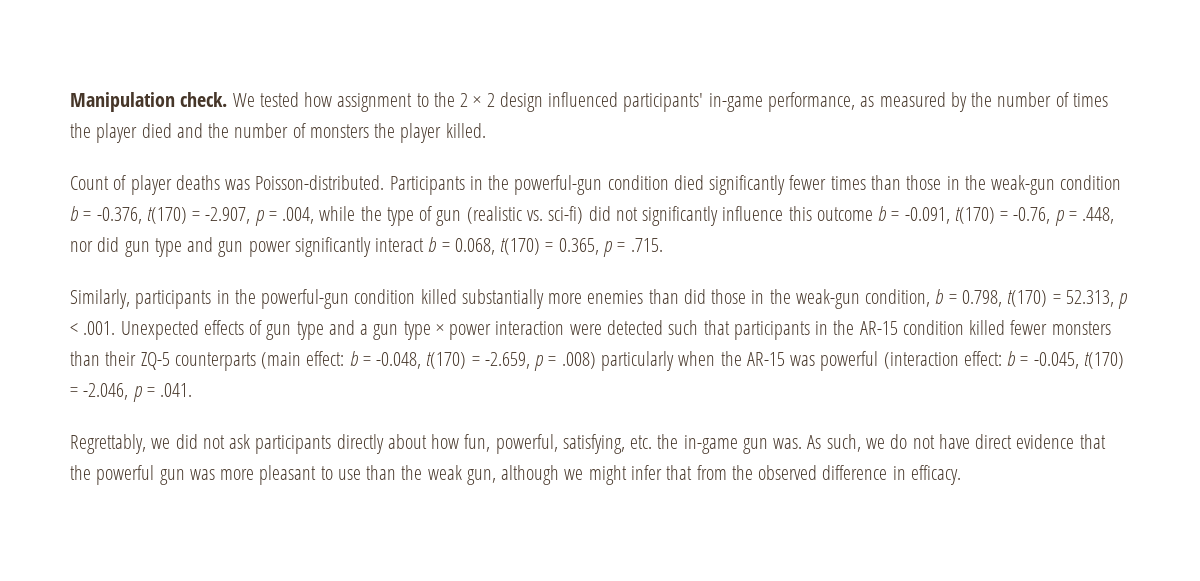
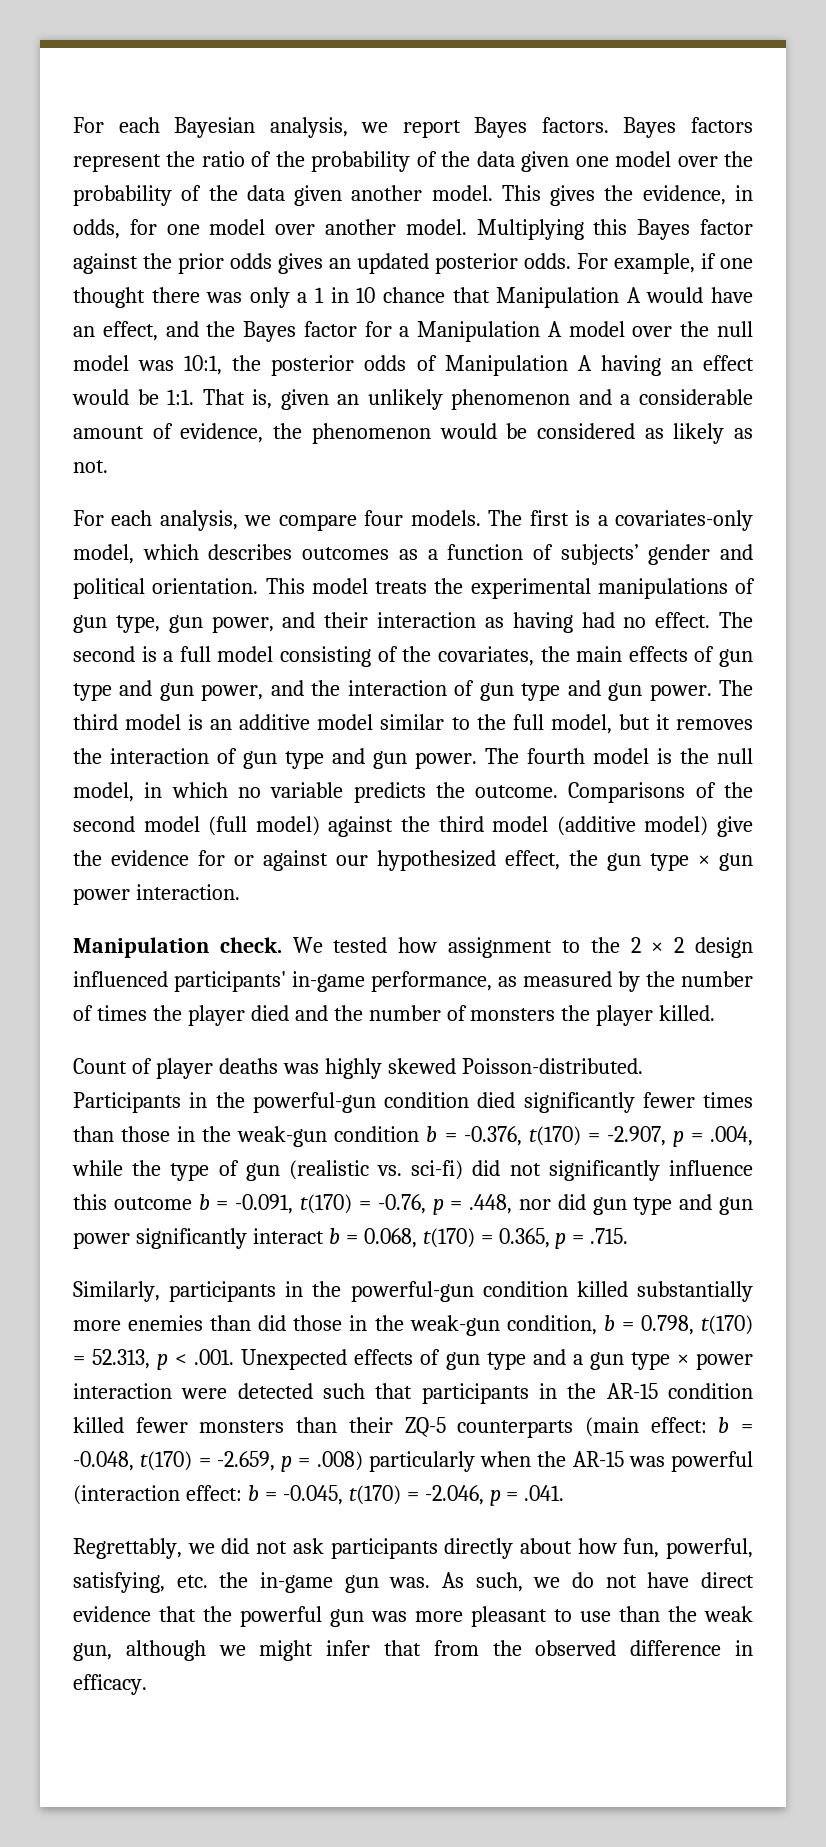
(70, 102) none -> [73,117,753,138] [73,151,753,172] [73,185,753,206] [73,219,753,240] [73,253,753,274] [73,287,754,308] [73,321,753,342] [73,355,754,376] [72,389,753,410] [73,423,754,444] [73,460,108,473] [73,510,753,531] [73,544,753,565] [73,578,755,599] [73,612,754,633] [73,646,754,667] [73,680,753,701] [73,714,754,734] [73,748,753,769] [73,782,753,803] [73,816,754,837] [73,850,753,871] [73,884,240,905] For each Bayesian analysis, we report Bayes factors. Bayes factors represent the ratio of the probability of the data given one model over the probability of the data given another model. This gives the evidence, in odds, for one model over another model. Multiplying this Bayes factor against the prior odds gives an updated posterior odds. For example, if one thought there was only a 1 in 10 chance that Manipulation A would have an effect, and the Bayes factor for a Manipulation A model over the null model was 10:1, the posterior odds of Manipulation A having an effect would be 1:1. That is, given an unlikely phenomenon and a considerable amount of evidence, the phenomenon would be considered as likely as not. // For each analysis, we compare four models. The first is a covariates-only model, which describes outcomes as a function of subjects’ gender and political orientation. This model treats the experimental manipulations of gun type, gun power, and their interaction as having had no effect. The second is a full model consisting of the covariates, the main effects of gun type and gun power, and the interaction of gun type and gun power. The third model is an additive model similar to the full model, but it removes the interaction of gun type and gun power. The fourth model is the null model, in which no variable predicts the outcome. Comparisons of the second model (full model) against the third model (additive model) give the evidence for or against our hypothesized effect, the gun type × gun power interaction. //
(251, 184) none -> [324,1058,456,1079] highly skewed

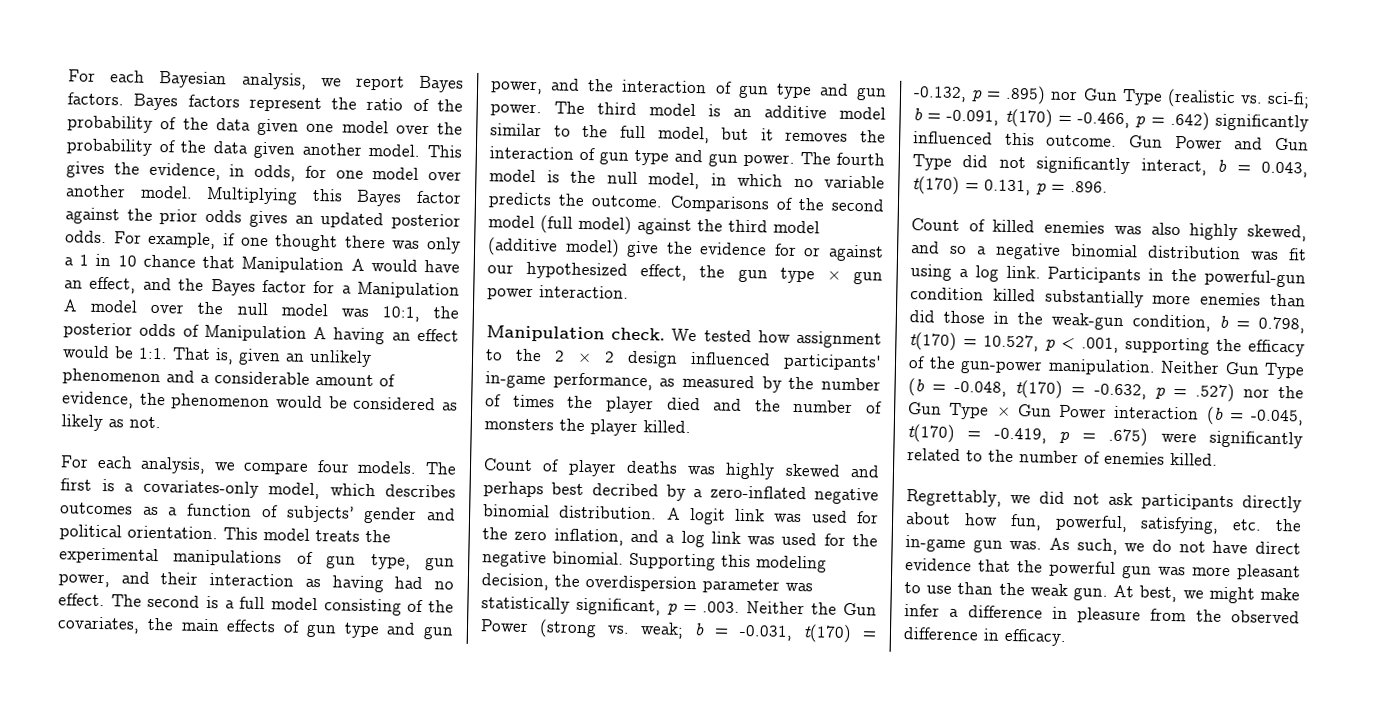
[461,1058,643,1074] [73,1092,753,1113] [73,1126,753,1147] [72,1160,753,1181] [73,1194,192,1210] Poisson-distributed. Participants in the powerful-gun condition died significantly fewer times than those in the weak-gun condition b = -0.376, t(170) = -2.907, p = .004, while the type of gun (realistic vs. sci-fi) did not significantly influence this outcome -> [850,465,880,478] [483,481,879,505] [483,504,879,525] [482,527,879,548] [482,550,827,573] [481,573,813,594] [481,596,877,616] [480,619,876,644] [913,85,1310,109] and perhaps best decribed by a zero-inflated negative binomial distribution. A logit link was used for the zero inflation, and a log link was used for the negative binomial. Supporting this modeling decision, the overdispersion parameter was statistically significant, p = .003. Neither the Gun Power (strong vs. weak; b = -0.031, t(170) = -0.132, p = .895) nor Gun Type (realistic vs. sci-fi;
[377,1194,753,1215] [73,1228,629,1249] [73,1281,277,1302] -0.76, p = .448, nor did gun type and gun power significantly interact b = 0.068, t(170) = 0.365, p = .715. // Similarly, participants -> [1077,111,1309,132] [913,131,1309,151] [912,154,1308,178] [912,176,1108,196] [911,218,1307,242] [911,241,1307,261] [910,264,1142,284] -0.466, p = .642) significantly influenced this outcome. Gun Power and Gun Type did not significantly interact, b = 0.043, t(170) = 0.131, p = .896. // Count of killed enemies was also highly skewed, and so a negative binomial distribution was fit using a log link. Participants
[92,1349,151,1369] 52.313, -> [983,334,1039,352] 10.527,
[194,1349,754,1370] [73,1383,753,1404] [73,1417,730,1438] .001. Unexpected effects of gun type and a gun type × power interaction were detected such that participants in the AR-15 condition killed fewer monsters than their ZQ-5 counterparts (main effect: b -> [1081,337,1305,357] [908,356,1305,380] [908,378,925,397] .001, supporting the efficacy of the gun-power manipulation. Neither Gun Type (b
[216,1451,753,1472] [73,1485,259,1505] -2.659, p = .008) particularly when the AR-15 was powerful (interaction effect: b -> [1093,383,1304,403] [908,402,1224,425] -0.632, p = .527) nor the Gun Type × Gun Power interaction (b
[424,1485,565,1506] -2.046, p = .041. -> [993,427,1303,449] [907,448,1218,466] -0.419, p = .675) were significantly related to the number of enemies killed.
[73,1640,422,1661] gun, although we might infer that -> [1073,584,1300,604] [904,604,1142,624] gun. At best, we might make infer a difference in pleasure

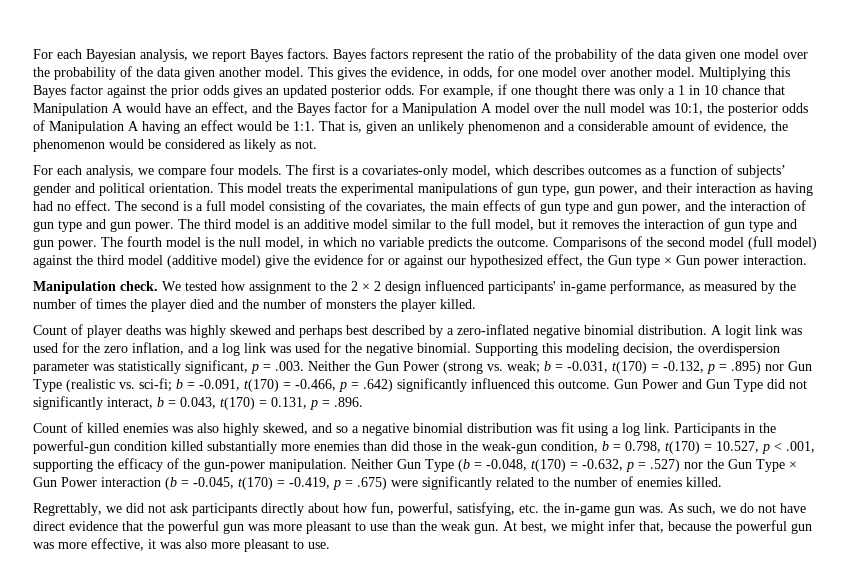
[737,268,768,283] gun -> [608,255,632,265] Gun
[853,271,883,285] gun -> [676,255,700,265] Gun
[591,483,659,497] decribed -> [372,325,425,335] described
[1260,587,1300,601] [904,604,1300,624] [903,627,1067,647] make infer a difference in pleasure from the observed difference in efficacy. -> [608,520,812,534] [33,538,330,552] infer that, because the powerful gun was more effective, it was also more pleasant to use.

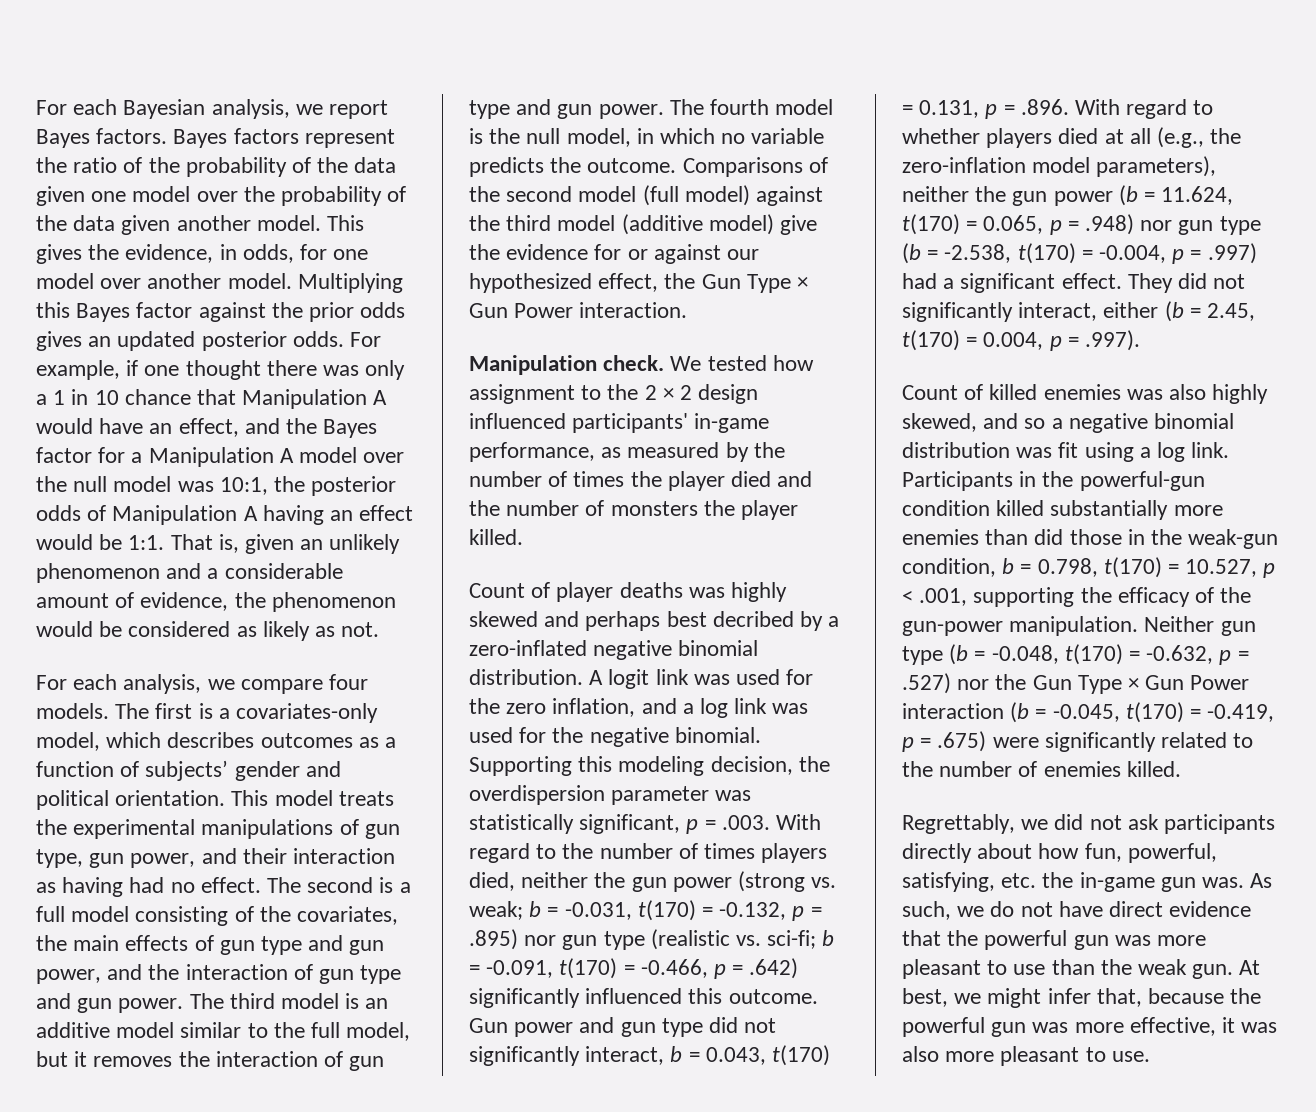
[636,255,739,268] type × Gun power -> [746,274,809,293] [469,303,574,318] Type × Gun Power
[372,325,425,335] described -> [712,611,794,627] decribed
[308,361,439,371] Neither the Gun Power -> [776,814,822,830] [469,843,828,863] [469,872,732,892] With regard to the number of times players died, neither the gun power
[788,361,812,371] [33,379,62,392] Gun Type -> [562,931,645,950] gun type
[642,379,763,392] Power and Gun Type -> [514,1017,703,1037] power and gun type
(363, 402) none -> [1075,99,1214,119] [902,127,1242,148] [902,156,1217,177] [902,185,1234,206] [902,214,1261,235] [902,243,1257,264] [902,273,1246,293] [902,301,1256,322] [902,330,1141,351] With regard to whether players died at all (e.g., the zero-inflation model parameters), neither the gun power (b = 11.624, t(170) = 0.065, p = .948) nor gun type (b = -2.538, t(170) = -0.004, p = .997) had a significant effect. They did not significantly interact, either (b = 2.45, t(170) = 0.004, p = .997).
[397,459,454,472] Gun Type -> [1220,621,1256,636] [902,646,943,665] gun type

